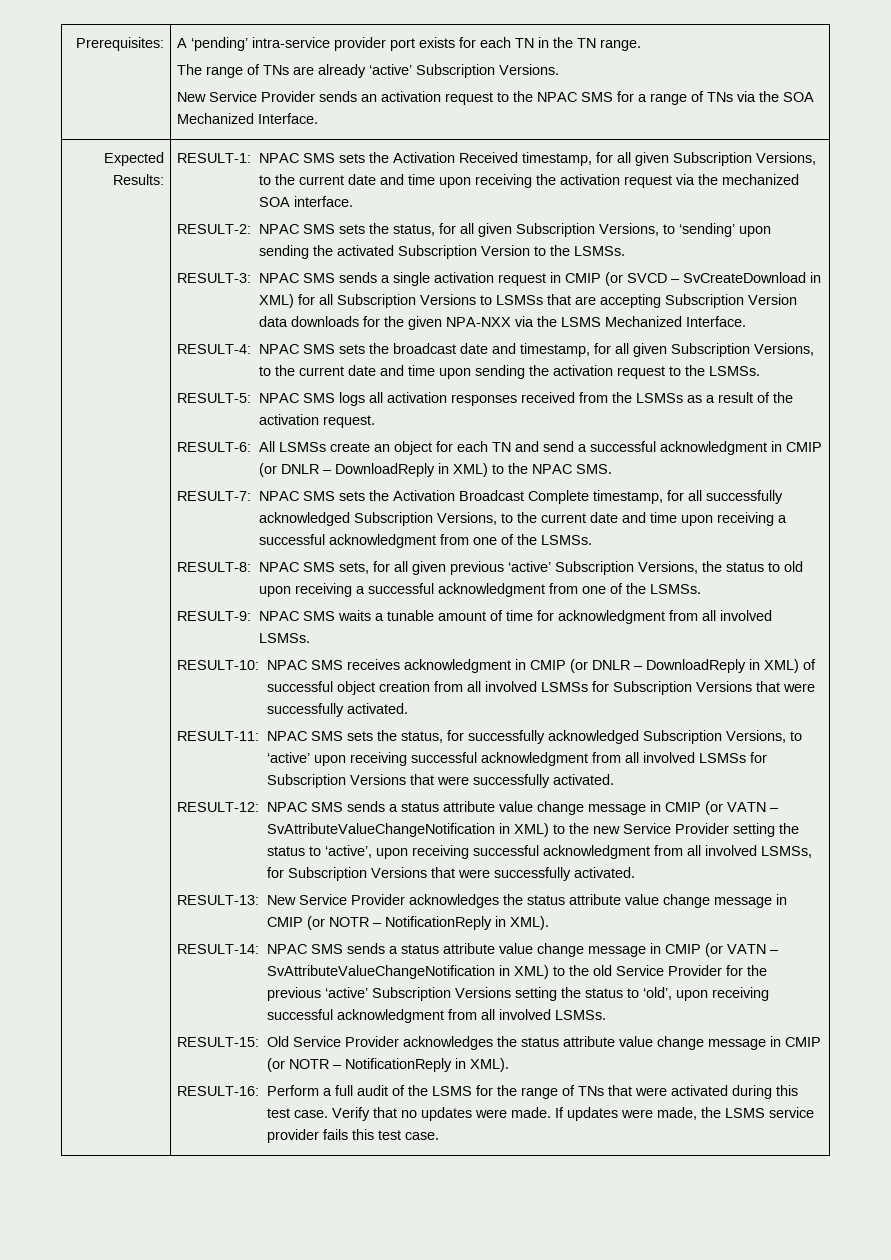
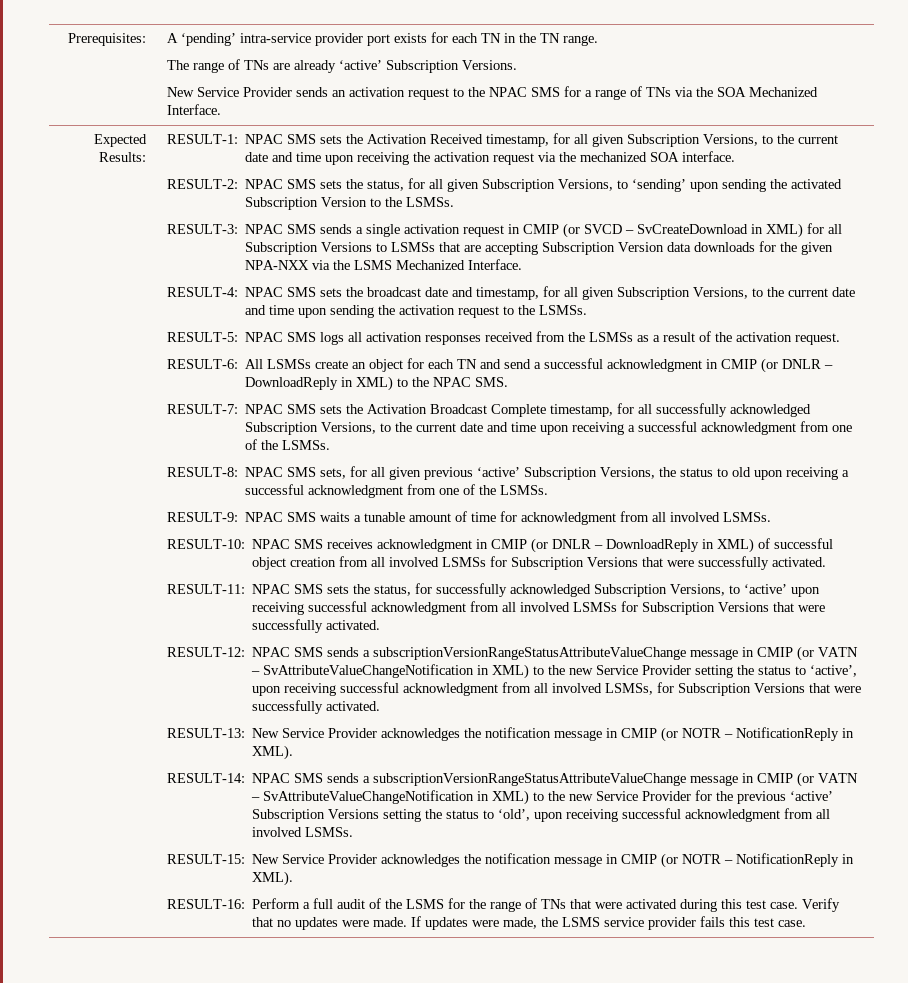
[400,801,584,815] status attribute value change -> [373,647,687,660] subscriptionVersionRangeStatusAttributeValueChange
[526,894,710,908] status attribute value change -> [485,727,552,738] notification
[400,943,584,957] status attribute value change -> [373,773,687,786] subscriptionVersionRangeStatusAttributeValueChange
[592,965,612,976] old -> [569,794,594,801] new
[266,1036,704,1050] Old Service Provider acknowledges the status attribute value change -> [252,853,552,867] New Service Provider acknowledges the notification

